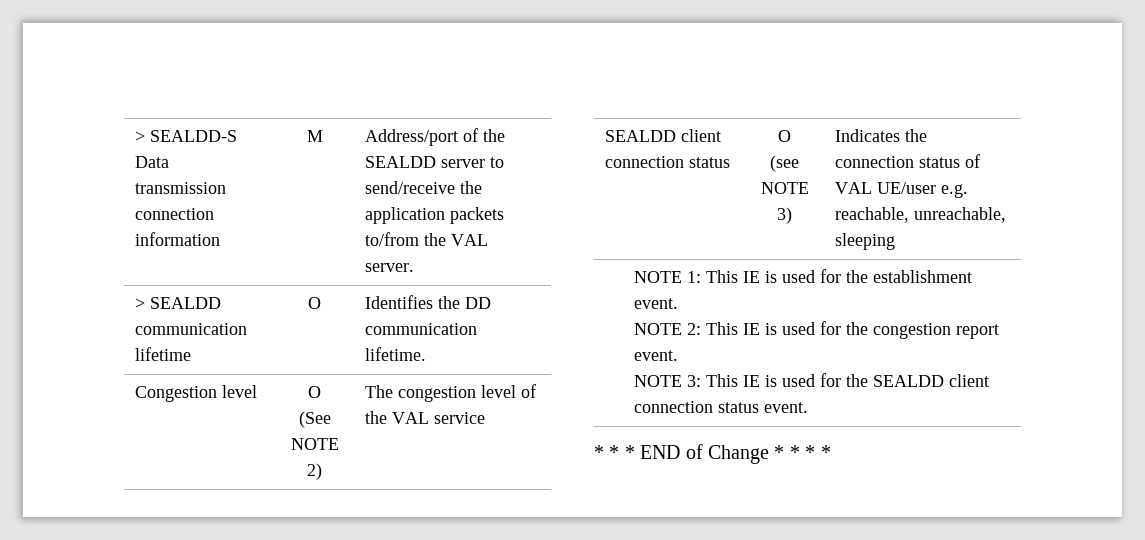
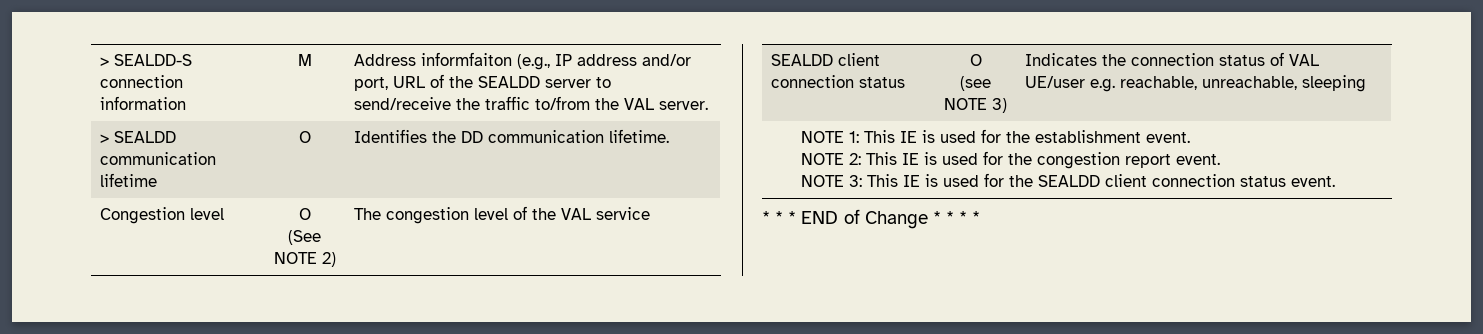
[134,156,169,168] [134,182,226,194] Data transmission -> (192, 60) none
[364,129,458,146] Address/port -> [353,52,691,70] [353,76,425,91] Address informfaiton (e.g., IP address and/or port, URL
[364,207,504,224] application packets -> [484,96,530,110] traffic

